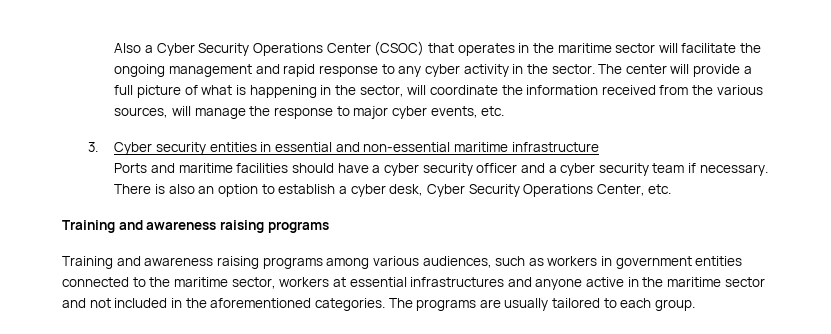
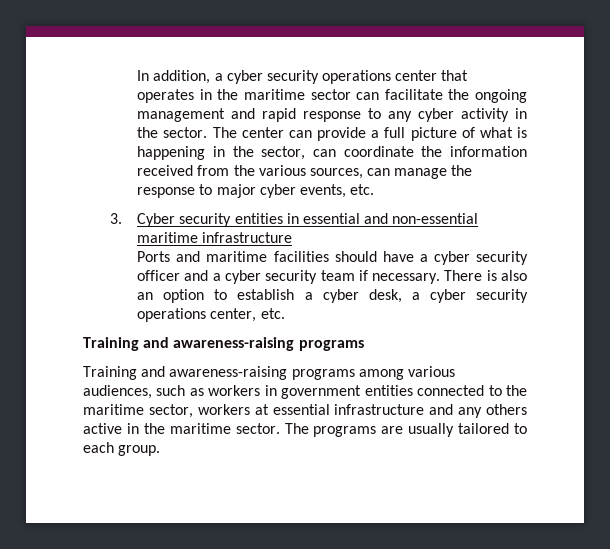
[114,41,425,56] Also a Cyber Security Operations Center (CSOC) -> [137,70,438,84] In addition, a cyber security operations center
[658,43,678,53] will -> [356,92,380,100] can
[670,64,690,74] will -> [288,130,312,138] can
[407,85,427,95] will -> [312,149,336,157] can
[172,106,192,116] will -> [367,168,391,176] can
[426,184,645,197] Cyber Security Operations Center, -> [411,289,528,303] [137,308,257,322] a cyber security operations center,
[146,220,264,233] awareness raising -> [173,337,295,351] awareness-raising
[144,256,259,269] awareness raising -> [169,366,288,380] awareness-raising
[410,277,765,290] [62,298,385,311] infrastructures and anyone active in the maritime sector and not included in the aforementioned categories. -> [334,404,527,418] [83,423,280,434] infrastructure and any others active in the maritime sector.

